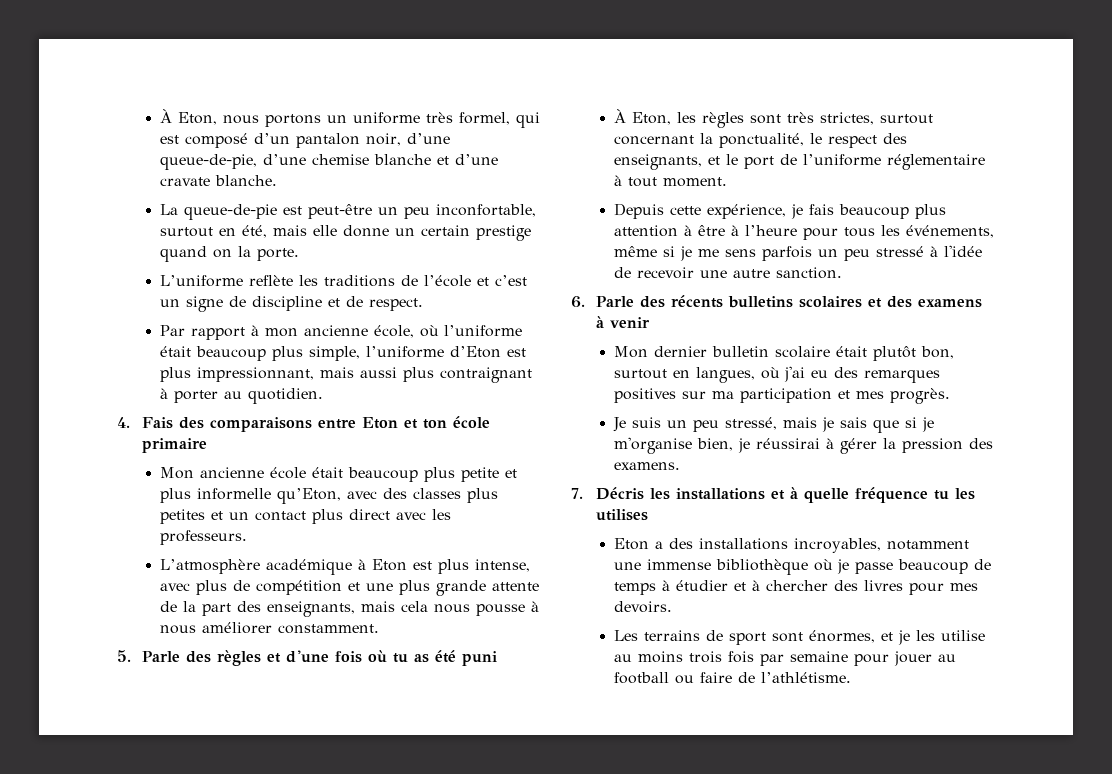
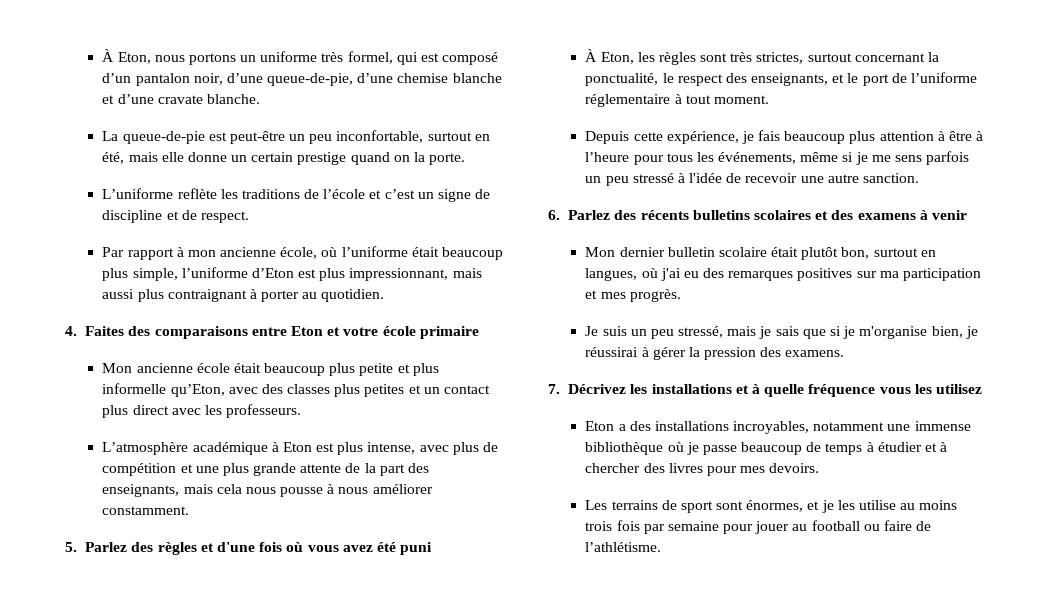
[142,417,174,429] Fais -> [85,326,125,336] Faites
[423,419,448,429] ton -> [343,327,379,336] votre
[142,651,181,662] Parle -> [85,542,128,552] Parlez
[393,653,430,663] tu as -> [307,545,373,552] vous avez
[596,296,635,307] Parle -> [568,210,611,220] Parlez
[596,487,645,500] Décris -> [568,384,627,394] Décrivez
[934,488,976,500] [596,509,649,521] tu les utilises -> [879,384,982,394] vous les utilisez

